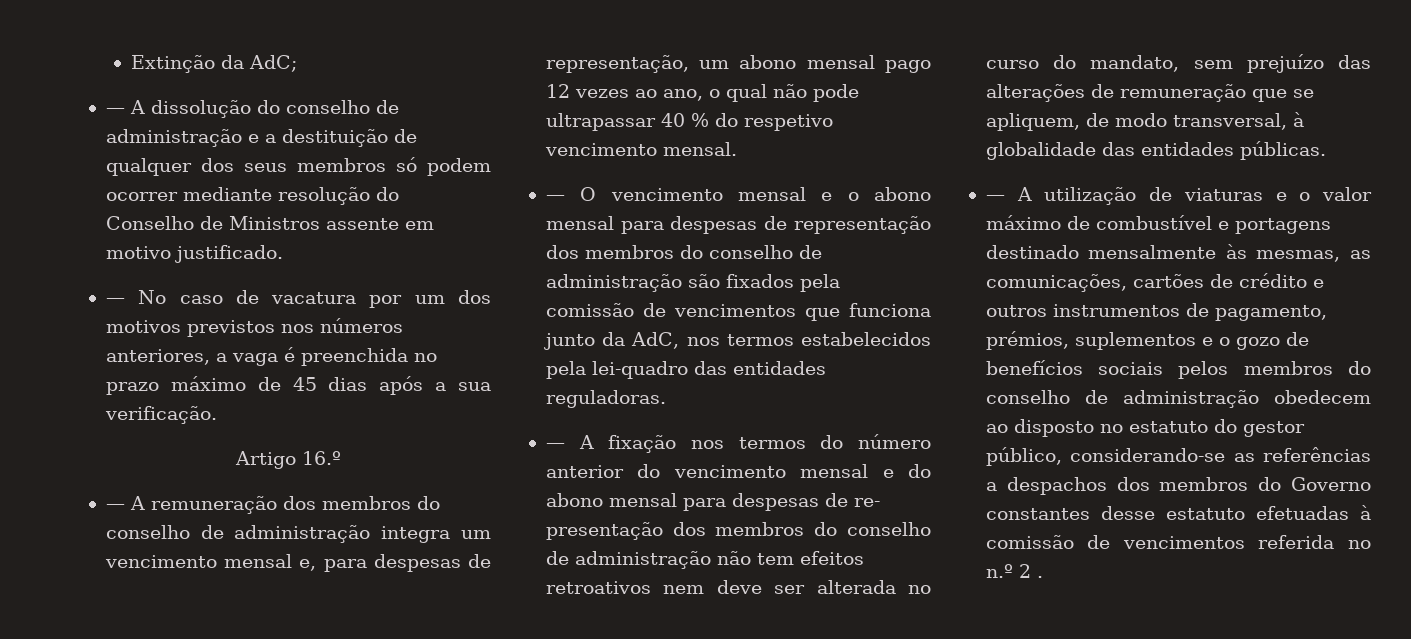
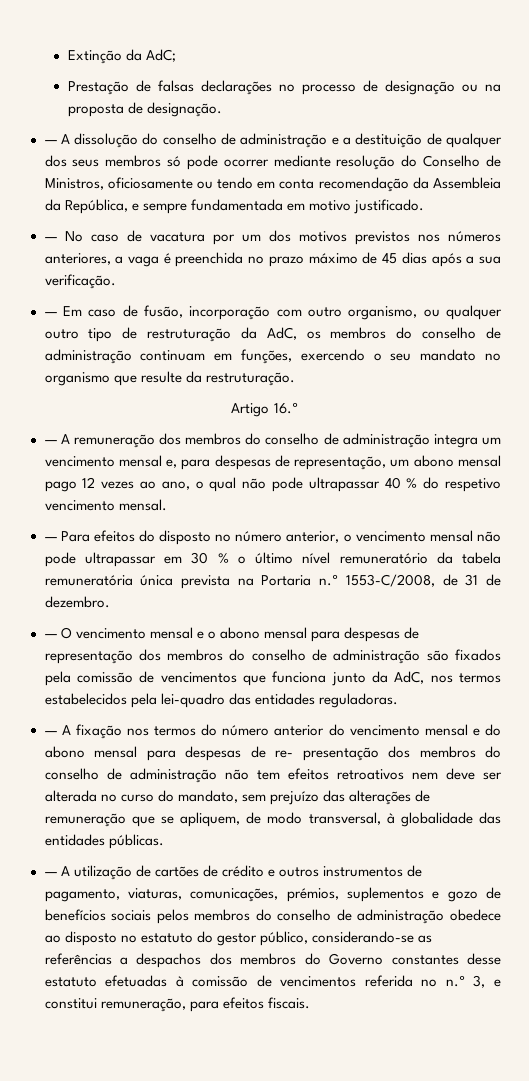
(298, 63) none -> [67,80,501,95] [67,102,222,117] // Prestação de falsas declarações no processo de designação ou na proposta de designação.
[427,158,491,176] podem -> [186,155,218,170] pode
[228,216,399,230] Ministros assente -> [44,177,501,192] [44,199,283,214] Ministros, oficiosamente ou tendo em conta recomendação da Assembleia da República, e sempre fundamentada
(217, 415) none -> [44,305,503,320] [44,327,502,342] [44,349,501,364] [44,371,295,386] // — Em caso de fusão, incorporação com outro organismo, ou qualquer outro tipo de restruturação da AdC, os membros do conselho de administração continuam em funções, exercendo o seu mandato no organismo que resulte da restruturação.
(737, 149) none -> [44,530,501,545] [44,552,501,567] [44,574,502,589] [44,596,110,608] // — Para efeitos do disposto no número anterior, o vencimento mensal não pode ultrapassar em 30 % o último nível remuneratório da tabela remuneratória única prevista na Portaria n.º 1553-C/2008, de 31 de dezembro.
[1183,187,1372,201] [985,215,1331,234] [985,244,1371,262] [985,274,1127,292] viaturas e o valor máximo de combustível e portagens destinado mensalmente às mesmas, as comunicações, -> (151, 871) none
(1327, 313) none -> [127,888,279,902] viaturas, comunicações,
[1218,337,1230,346] o -> (440, 895) none
[1274,390,1371,404] obedecem -> [450,909,501,921] obedece
[1018,564,1043,578] 2 . -> [473,975,502,988] [44,997,310,1012] 3, e constitui remuneração, para efeitos fiscais.

